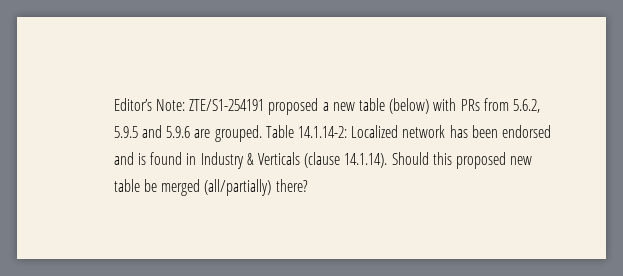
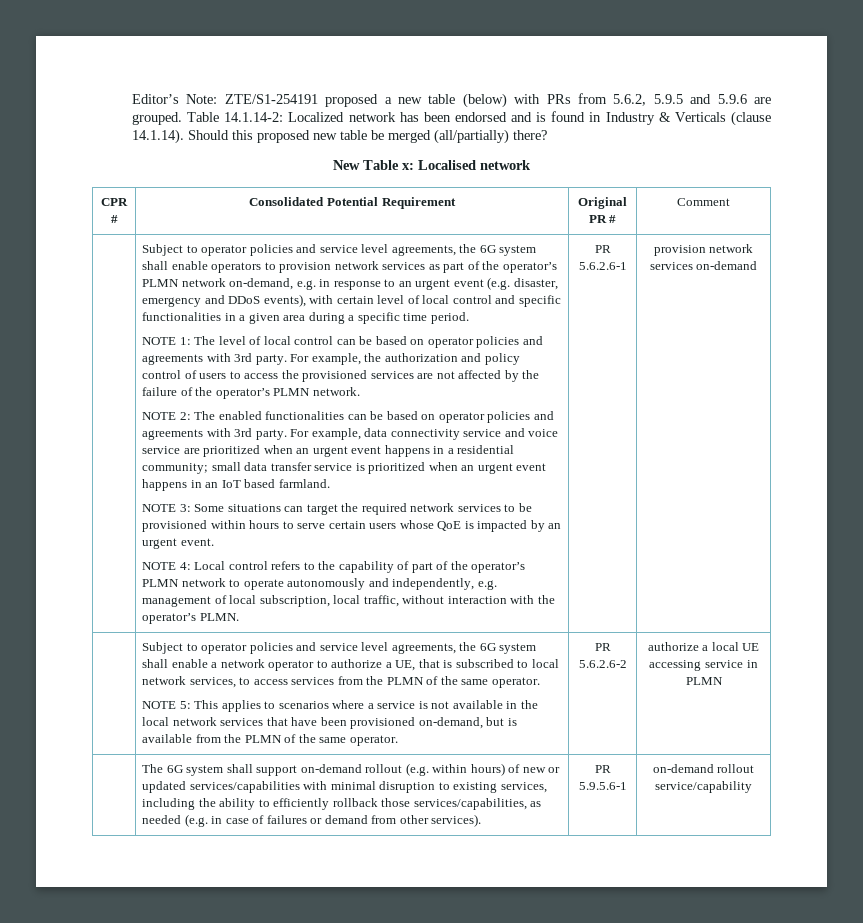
(308, 185) none -> [333,160,531,170] [101,198,128,206] [110,215,118,223] [249,197,456,209] [578,197,627,209] [588,215,617,223] [677,198,730,206] [142,244,537,256] [142,261,557,273] [142,277,558,290] [142,294,561,307] [142,312,469,324] [142,336,543,348] [142,353,520,365] [142,370,540,382] [142,387,360,399] [142,411,554,423] [142,428,559,440] [142,445,515,457] [142,462,547,474] [142,479,330,491] [142,503,532,515] [142,520,562,532] [142,538,214,549] [142,561,526,573] [142,578,497,590] [142,595,555,607] [142,613,239,624] [594,245,611,253] [578,262,627,270] [653,244,754,256] [649,261,758,270] [142,642,537,654] [142,659,559,671] [142,676,540,688] [142,700,538,712] [142,717,517,729] [142,734,398,746] [594,643,611,651] [578,660,627,668] [647,642,760,651] [649,660,758,671] [685,677,723,685] [142,763,561,776] [142,781,547,793] [142,798,542,810] [142,814,482,827] [594,765,611,773] [578,782,627,790] [652,764,755,773] [655,781,752,793] // New Table x: Localised network // CPR # | Consolidated Potential Requirement | Original PR # | Comment // | Subject to operator policies and service level agreements, the 6G system shall enable operators to provision network services as part of the operator’s PLMN network on-demand, e.g. in response to an urgent event (e.g. disaster, emergency and DDoS events), with certain level of local control and specific functionalities in a given area during a specific time period. // NOTE 1: The level of local control can be based on operator policies and agreements with 3rd party. For example, the authorization and policy control of users to access the provisioned services are not affected by the failure of the operator’s PLMN network. // NOTE 2: The enabled functionalities can be based on operator policies and agreements with 3rd party. For example, data connectivity service and voice service are prioritized when an urgent event happens in a residential community; small data transfer service is prioritized when an urgent event happens in an IoT based farmland. // NOTE 3: Some situations can target the required network services to be provisioned within hours to serve certain users whose QoE is impacted by an urgent event. // NOTE 4: Local control refers to the capability of part of the operator’s PLMN network to operate autonomously and independently, e.g. management of local subscription, local traffic, without interaction with the operator’s PLMN. | PR 5.6.2.6-1 | provision network services on-demand // | Subject to operator policies and service level agreements, the 6G system shall enable a network operator to authorize a UE, that is subscribed to local network services, to access services from the PLMN of the same operator. // NOTE 5: This applies to scenarios where a service is not available in the local network services that have been provisioned on-demand, but is available from the PLMN of the same operator. | PR 5.6.2.6-2 | authorize a local UE accessing service in PLMN // | The 6G system shall support on-demand rollout (e.g. within hours) of new or updated services/capabilities with minimal disruption to existing services, including the ability to efficiently rollback those services/capabilities, as needed (e.g. in case of failures or demand from other services). | PR 5.9.5.6-1 | on-demand rollout service/capability

